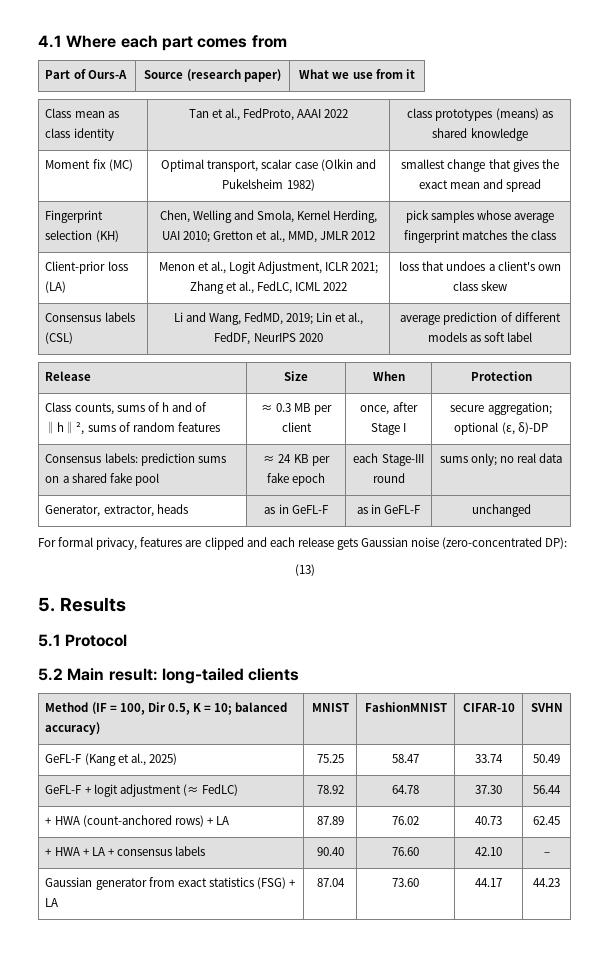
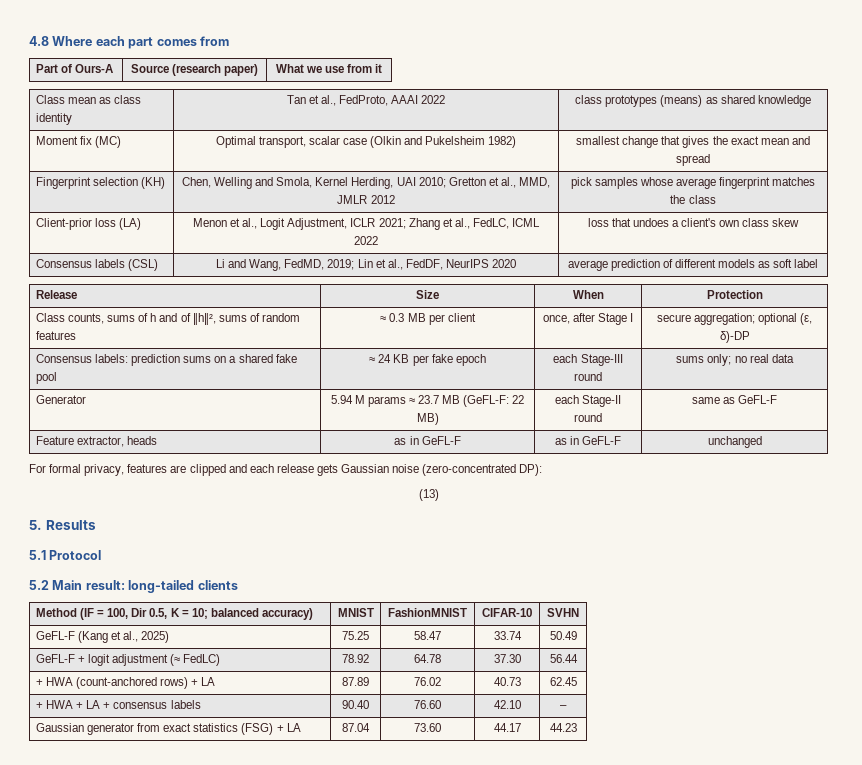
[38,35,62,48] 4.1 -> [29,36,49,46] 4.8
[45,505,101,517] Generator, -> [35,395,86,404] [330,395,525,407] [416,413,439,425] [554,395,622,407] [574,413,602,422] [691,395,778,404] [35,436,74,445] Generator | 5.94 M params ≈ 23.7 MB (GeFL-F: 22 MB) | each Stage-II round | same as GeFL-F // Feature

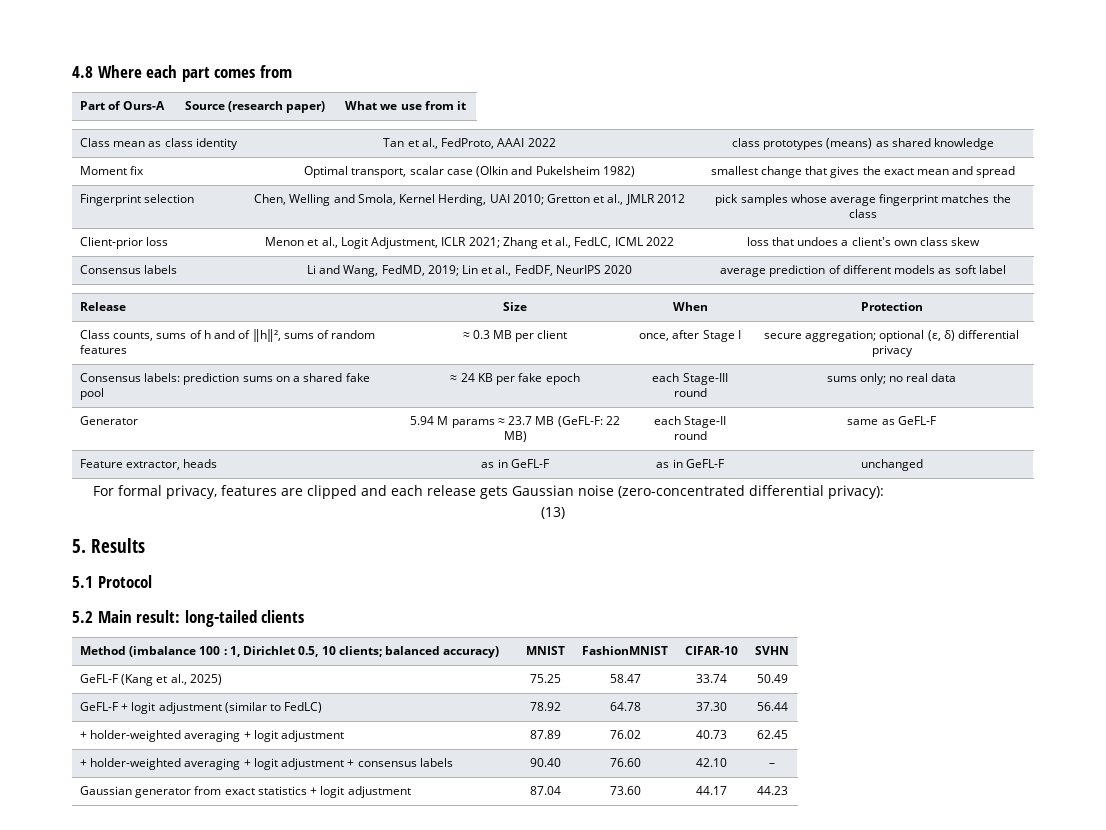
[95,136,122,148] (MC) -> (145, 170) none
[141,177,166,189] (KH) -> (195, 198) none
[519,177,551,188] MMD, -> (624, 199) none
[119,218,142,230] (LA) -> (169, 241) none
[128,259,159,271] (CSL) -> (178, 269) none
[719,331,750,343] δ)-DP -> [943,330,1020,341] [871,345,913,357] δ) differential privacy
[519,464,543,476] DP): -> [749,485,885,499] differential privacy):
[79,608,208,620] (IF = 100, Dir 0.5, K = 10; -> [129,646,382,657] (imbalance 100 : 1, Dirichlet 0.5, 10 clients;
[170,654,181,666] (≈ -> [224,702,282,713] (similar to
[45,677,216,689] HWA (count-anchored rows) + LA -> [90,730,345,742] holder-weighted averaging + logit adjustment
[45,700,101,709] HWA + LA -> [90,758,345,770] holder-weighted averaging + logit adjustment
[241,723,301,735] (FSG) + LA -> [310,786,411,798] + logit adjustment

